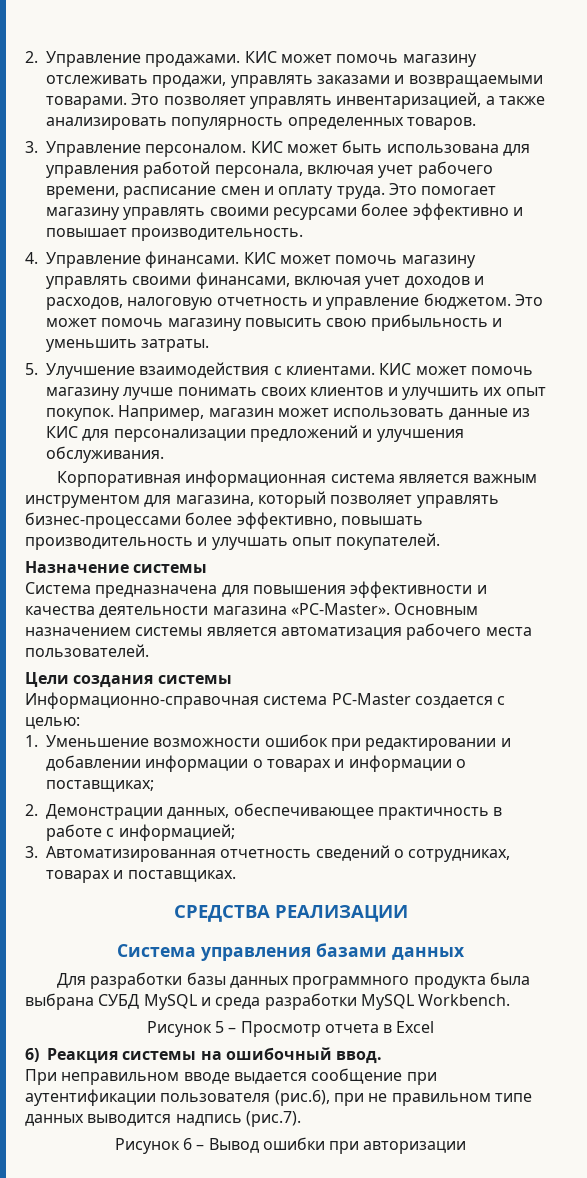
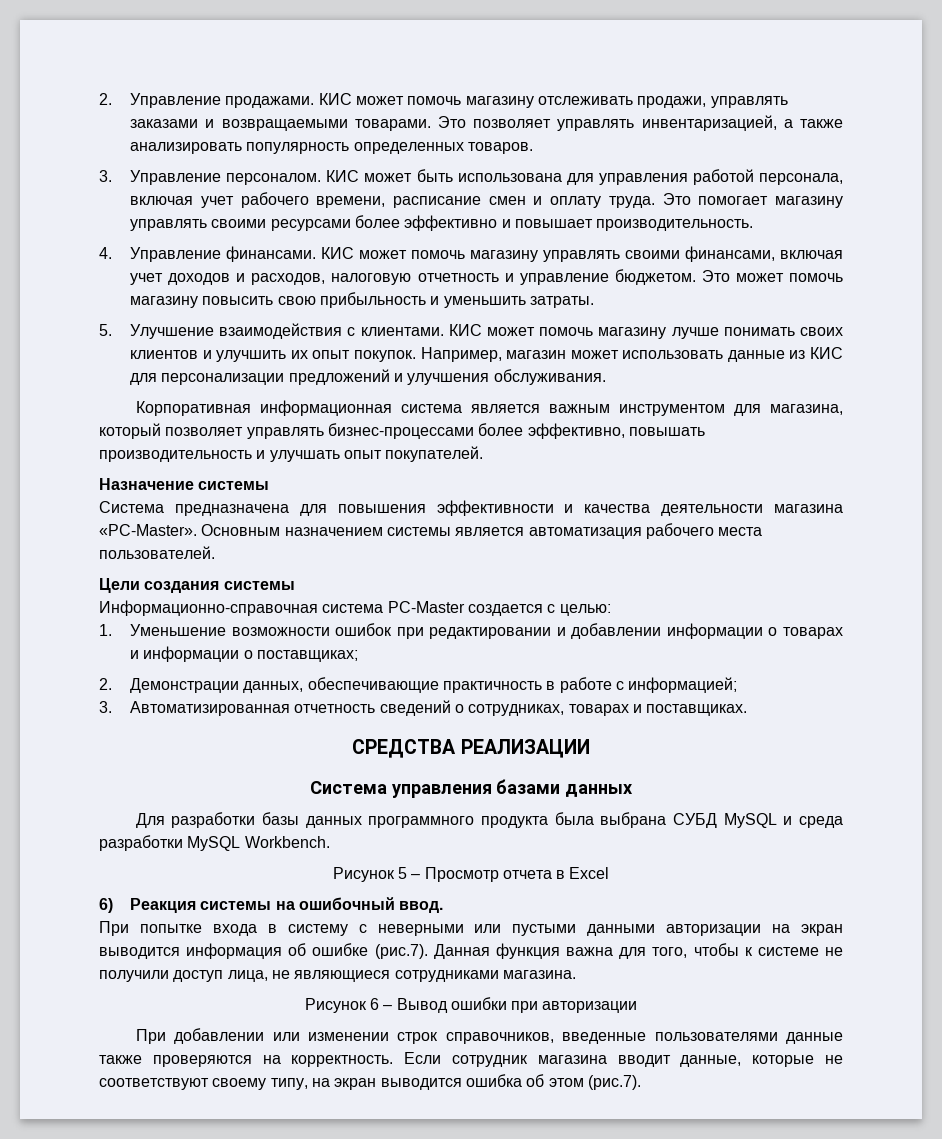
[233,803,374,819] обеспечивающее -> [307,677,439,693] обеспечивающие
[61,1068,437,1085] [25,1089,532,1106] [25,1111,301,1127] неправильном вводе выдается сообщение при аутентификации пользователя (рис.6), при не правильном типе данных выводится надпись (рис.7). -> [139,924,843,936] [99,943,844,959] [99,970,576,982] попытке входа в систему с неверными или пустыми данными авторизации на экран выводится информация об ошибке (рис.7). Данная функция важна для того, чтобы к системе не получили доступ лица, не являющиеся сотрудниками магазина.
(467, 1147) none -> [135,1028,844,1044] [99,1052,843,1067] [99,1074,641,1090] // При добавлении или изменении строк справочников, введенные пользователями данные также проверяются на корректность. Если сотрудник магазина вводит данные, которые не соответствуют своему типу, на экран выводится ошибка об этом (рис.7).

